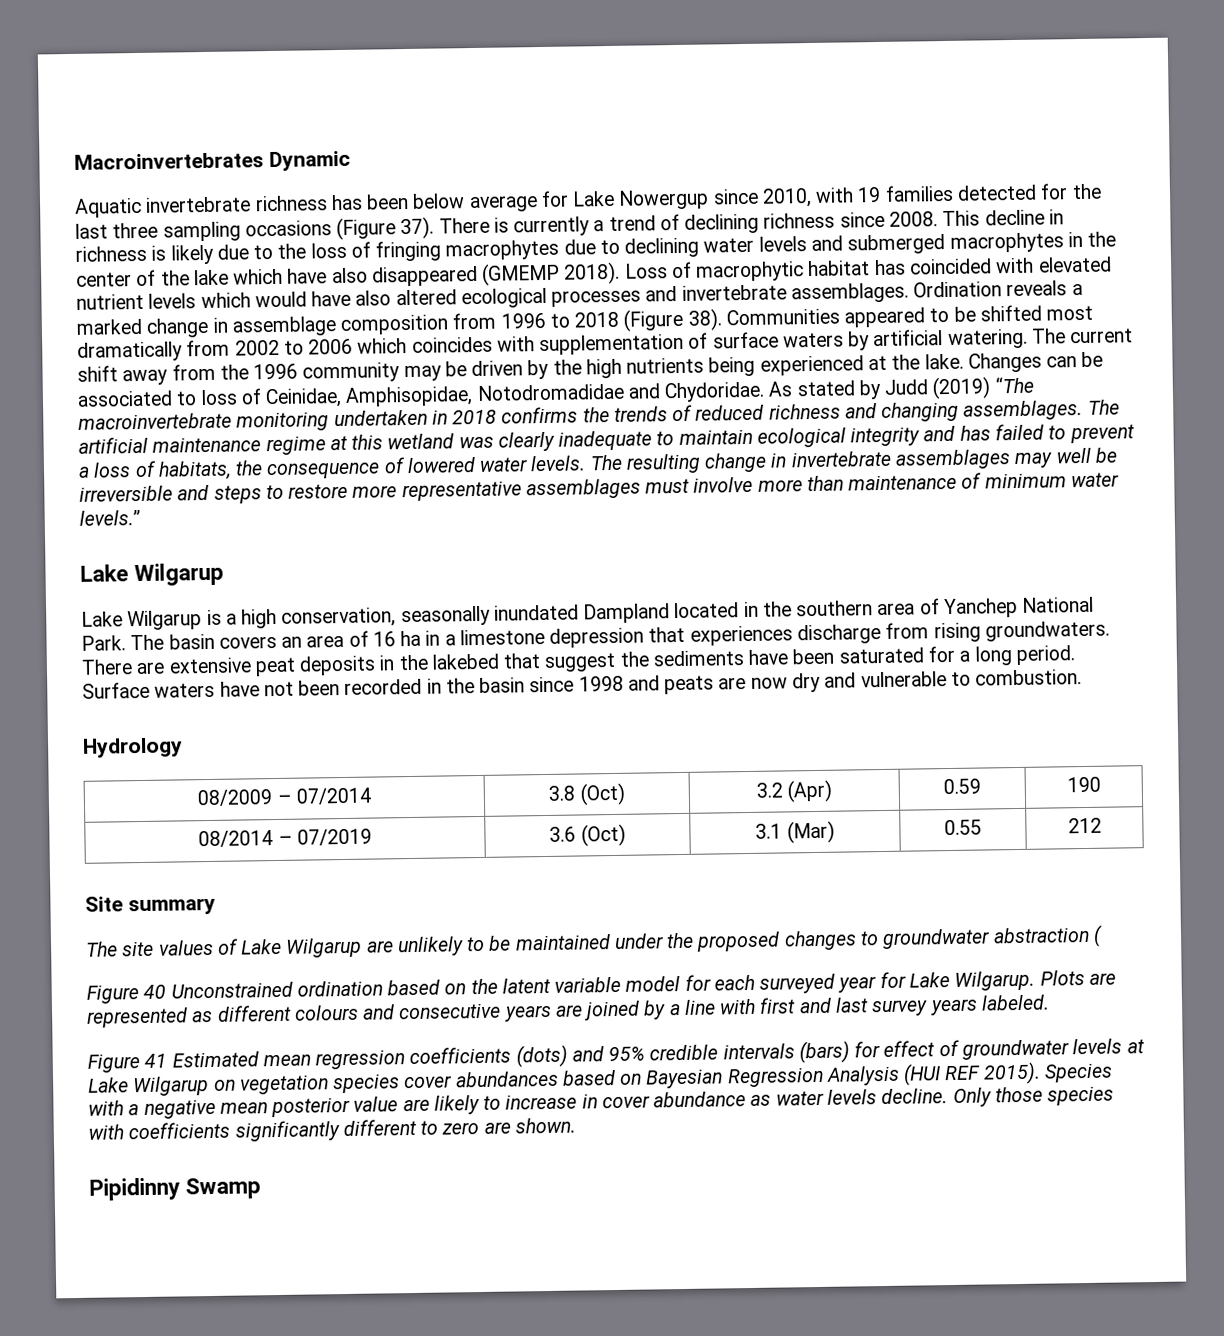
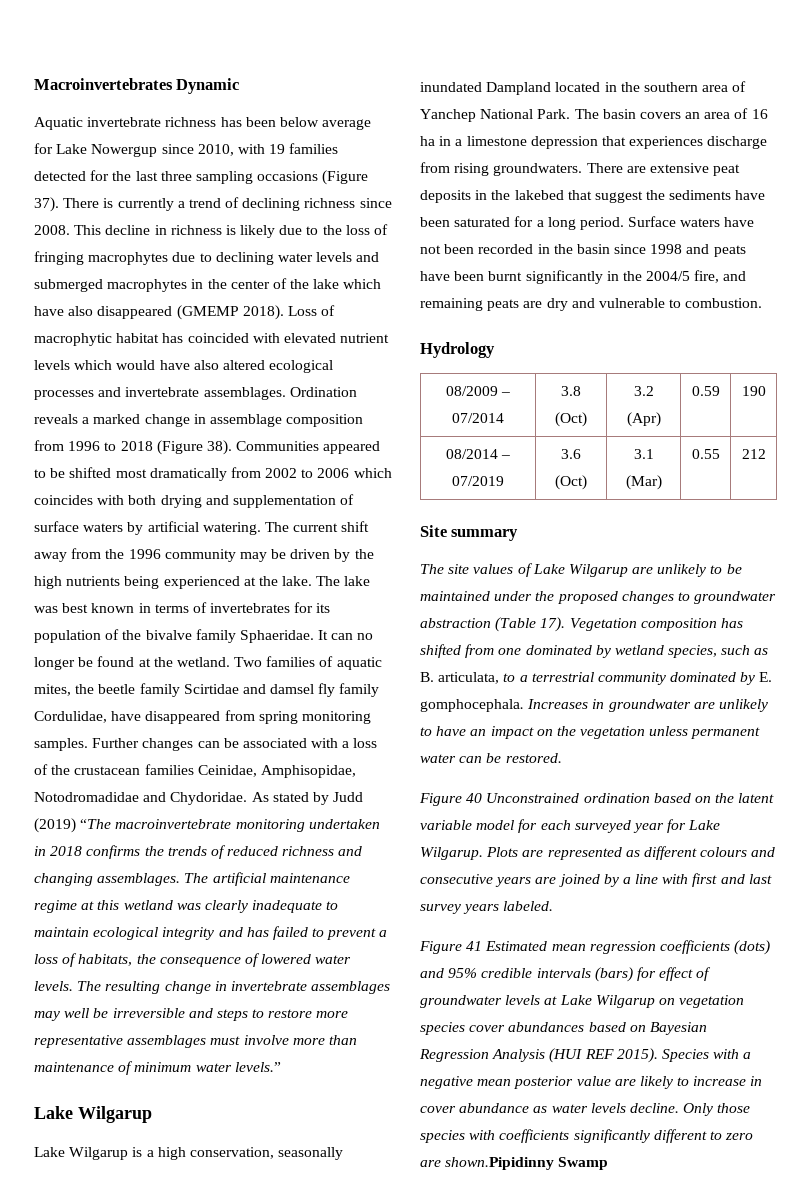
(535, 344) none -> [128,495,229,508] both drying and
[967,351,1104,373] [77,388,262,407] Changes can be associated to loss of -> [316,576,371,586] [34,602,331,613] [34,629,374,643] [34,656,382,670] [34,683,380,697] [34,710,371,724] [34,738,378,751] [34,764,194,775] The lake was best known in terms of invertebrates for its population of the bivalve family Sphaeridae. It can no longer be found at the wetland. Two families of aquatic mites, the beetle family Scirtidae and damsel fly family Cordulidae, have disappeared from spring monitoring samples. Further changes can be associated with a loss of the crustacean families
[718,677,788,690] are now -> [420,270,747,284] [420,298,543,311] have been burnt significantly in the 2004/5 fire, and remaining peats are
[1092,924,1103,947] ( -> [495,617,743,632] [420,644,769,658] [420,672,773,685] [420,699,768,712] [420,726,761,739] [420,753,562,763] (Table 17). Vegetation composition has shifted from one dominated by wetland species, such as B. articulata, to a terrestrial community dominated by E. gomphocephala. Increases in groundwater are unlikely to have an impact on the vegetation unless permanent water can be restored.
[514,1117,576,1134] [89,1177,180,1201] shown. // Pipidinny -> [445,1157,555,1170] shown.Pipidinny

